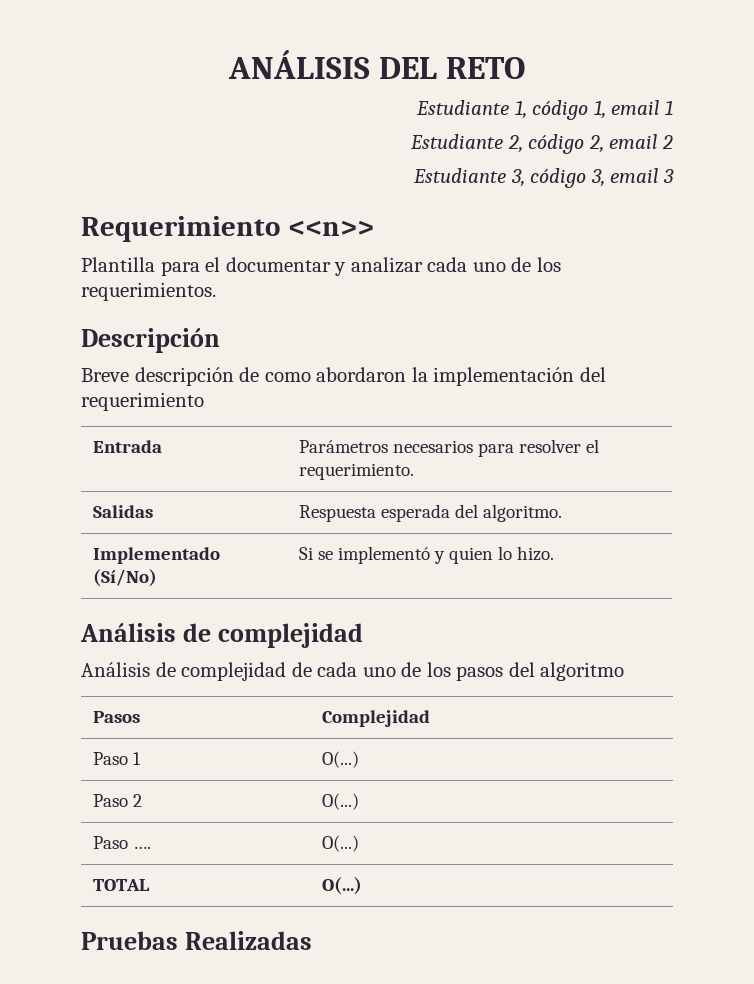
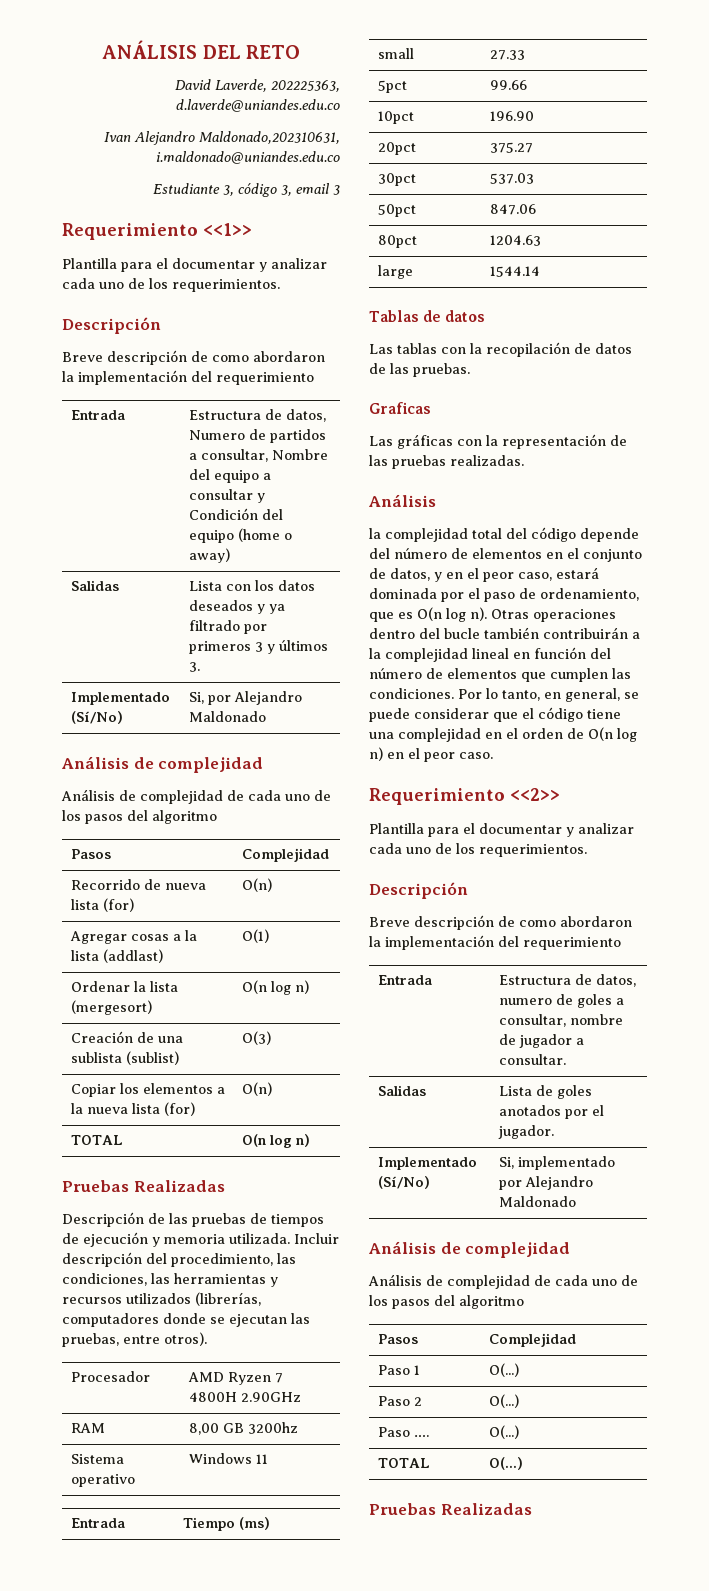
[416,100,673,120] [410,134,673,154] Estudiante 1, código 1, email 1 // Estudiante 2, código 2, email 2 -> [175,79,340,92] [176,99,340,112] [104,131,340,145] [156,151,340,164] David Laverde, 202225363, d.laverde@uniandes.edu.co // Ivan Alejandro Maldonado,202310631, i.maldonado@uniandes.edu.co
[287,220,374,236] <<n>> -> [203,223,252,236] <<1>>
[298,439,599,457] [298,463,414,480] [92,505,153,518] [298,504,562,522] [92,547,220,564] [92,569,157,587] [298,546,554,564] Parámetros necesarios para resolver el requerimiento. // Salidas | Respuesta esperada del algoritmo. // Implementado (Sí/No) | Si se implementó y quien lo hizo. -> [188,409,326,422] [188,429,326,443] [188,449,328,462] [188,469,271,483] [188,489,265,503] [188,508,283,520] [188,528,292,543] [188,548,230,563] [70,580,119,591] [188,580,315,591] [188,600,285,614] [188,620,267,634] [188,640,328,654] [188,662,200,672] [70,692,170,705] [70,711,123,724] [188,691,302,705] [188,711,266,722] [61,756,264,773] [61,789,331,804] [62,810,217,824] [70,849,111,859] [241,848,329,862] [70,879,206,890] [70,898,134,912] [241,878,272,892] [69,930,197,944] [70,949,163,963] [241,929,269,943] [70,981,178,992] [70,1000,152,1015] [241,980,309,995] [70,1031,183,1043] [70,1051,179,1065] [241,1031,271,1045] [70,1083,225,1097] [70,1102,195,1116] [241,1082,272,1096] [70,1135,123,1145] [241,1134,310,1148] [62,1180,225,1192] [62,1212,324,1227] [62,1232,339,1247] [62,1252,296,1267] [62,1273,278,1287] [62,1292,261,1306] [62,1313,310,1327] [62,1332,207,1347] [70,1371,150,1382] [187,1372,283,1385] [188,1392,301,1402] [70,1423,105,1433] [188,1422,298,1435] [70,1454,124,1464] [70,1474,135,1487] [188,1453,268,1464] [70,1518,125,1528] [182,1517,270,1531] [377,48,414,59] [489,50,525,60] [377,80,407,93] [489,80,527,90] [377,111,414,124] [489,111,534,121] [377,142,416,155] [489,142,533,153] [377,173,416,186] [489,173,534,184] [377,204,416,217] [489,204,536,215] [377,235,417,248] [489,235,541,246] [377,265,413,279] [489,266,540,277] [369,310,486,322] [369,342,632,357] [369,363,470,377] [369,402,431,414] [369,434,627,449] [369,455,524,469] [368,494,436,507] [369,527,639,542] [369,548,642,562] [369,567,599,582] [369,588,639,602] [369,607,616,622] [369,627,640,639] [369,647,611,662] [369,668,631,682] [369,688,639,702] [369,707,621,722] [369,727,637,742] [369,747,493,762] [369,788,560,805] [369,823,634,837] [369,843,587,857] [369,882,468,899] [369,915,632,930] [369,935,621,950] [377,975,432,985] [498,974,636,987] [498,994,624,1008] [498,1014,623,1027] [498,1034,584,1048] [498,1054,566,1065] [377,1085,426,1096] [498,1085,592,1099] [498,1105,604,1119] [497,1125,554,1139] [377,1157,477,1170] [377,1176,430,1189] [498,1156,615,1170] [498,1176,593,1190] [498,1196,576,1207] Estructura de datos, Numero de partidos a consultar, Nombre del equipo a consultar y Condición del equipo (home o away) // Salidas | Lista con los datos deseados y ya filtrado por primeros 3 y últimos 3. // Implementado (Sí/No) | Si, por Alejandro Maldonado // Análisis de complejidad // Análisis de complejidad de cada uno de los pasos del algoritmo // Pasos | Complejidad // Recorrido de nueva lista (for) | O(n) // Agregar cosas a la lista (addlast) | O(1) // Ordenar la lista (mergesort) | O(n log n) // Creación de una sublista (sublist) | O(3) // Copiar los elementos a la nueva lista (for) | O(n) // TOTAL | O(n log n) // Pruebas Realizadas // Descripción de las pruebas de tiempos de ejecución y memoria utilizada. Incluir descripción del procedimiento, las condiciones, las herramientas y recursos utilizados (librerías, computadores donde se ejecutan las pruebas, entre otros). // Procesador | AMD Ryzen 7 4800H 2.90GHz // RAM | 8,00 GB 3200hz // Sistema operativo | Windows 11 // Entrada | Tiempo (ms) // small | 27.33 // 5pct | 99.66 // 10pct | 196.90 // 20pct | 375.27 // 30pct | 537.03 // 50pct | 847.06 // 80pct | 1204.63 // large | 1544.14 // Tablas de datos // Las tablas con la recopilación de datos de las pruebas. // Graficas // Las gráficas con la representación de las pruebas realizadas. // Análisis // la complejidad total del código depende del número de elementos en el conjunto de datos, y en el peor caso, estará dominada por el paso de ordenamiento, que es O(n log n). Otras operaciones dentro del bucle también contribuirán a la complejidad lineal en función del número de elementos que cumplen las condiciones. Por lo tanto, en general, se puede considerar que el código tiene una complejidad en el orden de O(n log n) en el peor caso. // Requerimiento <<2>> // Plantilla para el documentar y analizar cada uno de los requerimientos. // Descripción // Breve descripción de como abordaron la implementación del requerimiento // Entrada | Estructura de datos, numero de goles a consultar, nombre de jugador a consultar. // Salidas | Lista de goles anotados por el jugador. // Implementado (Sí/No) | Si, implementado por Alejandro Maldonado

